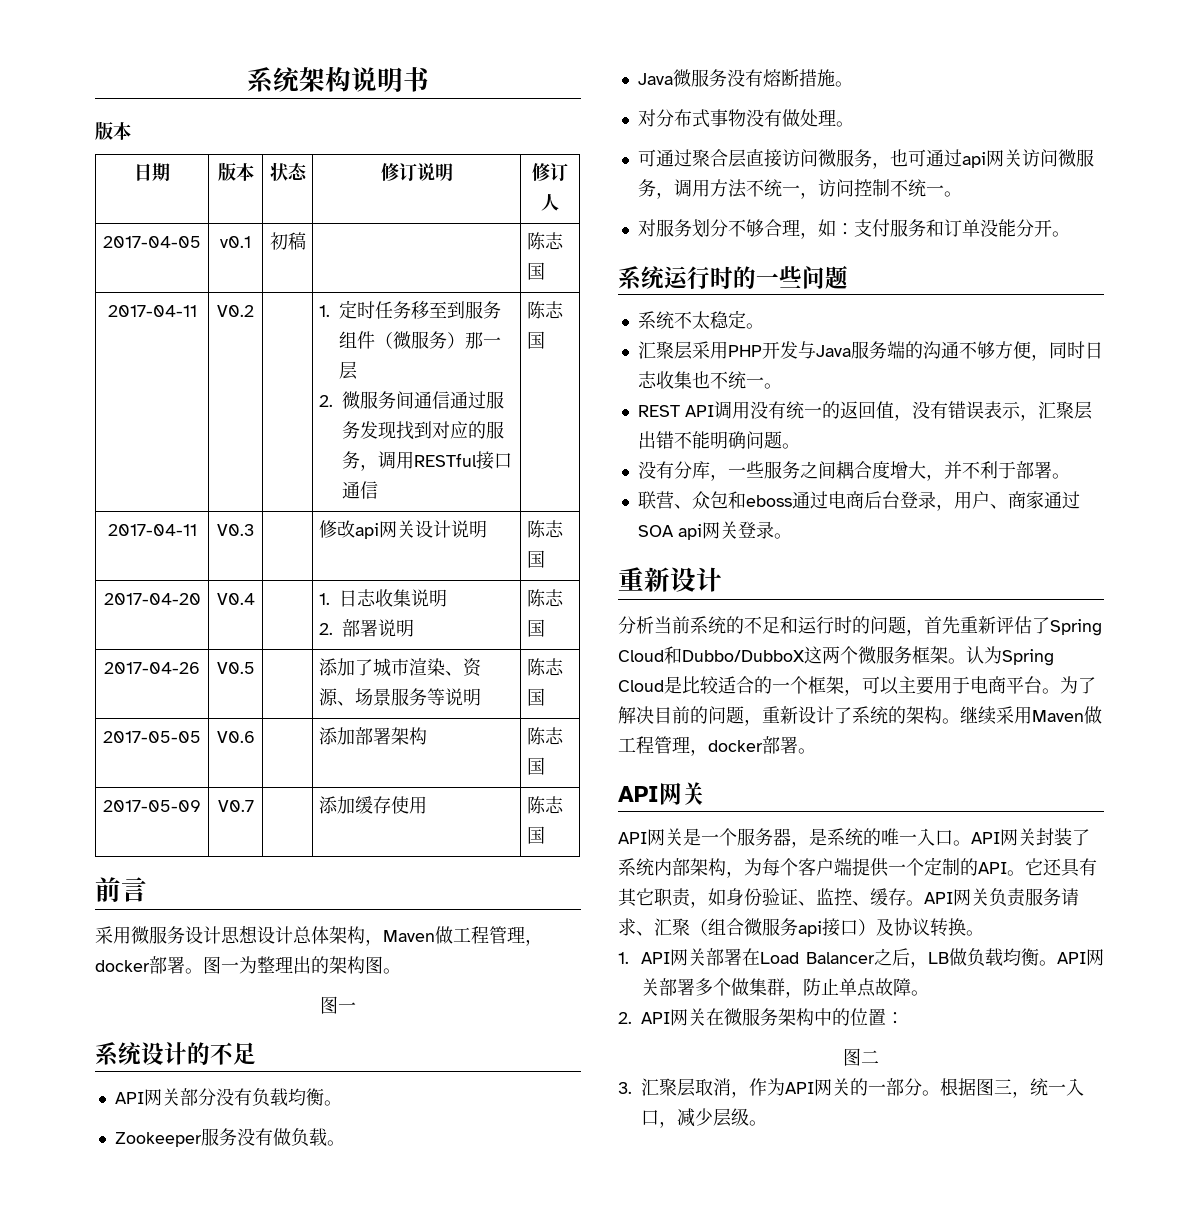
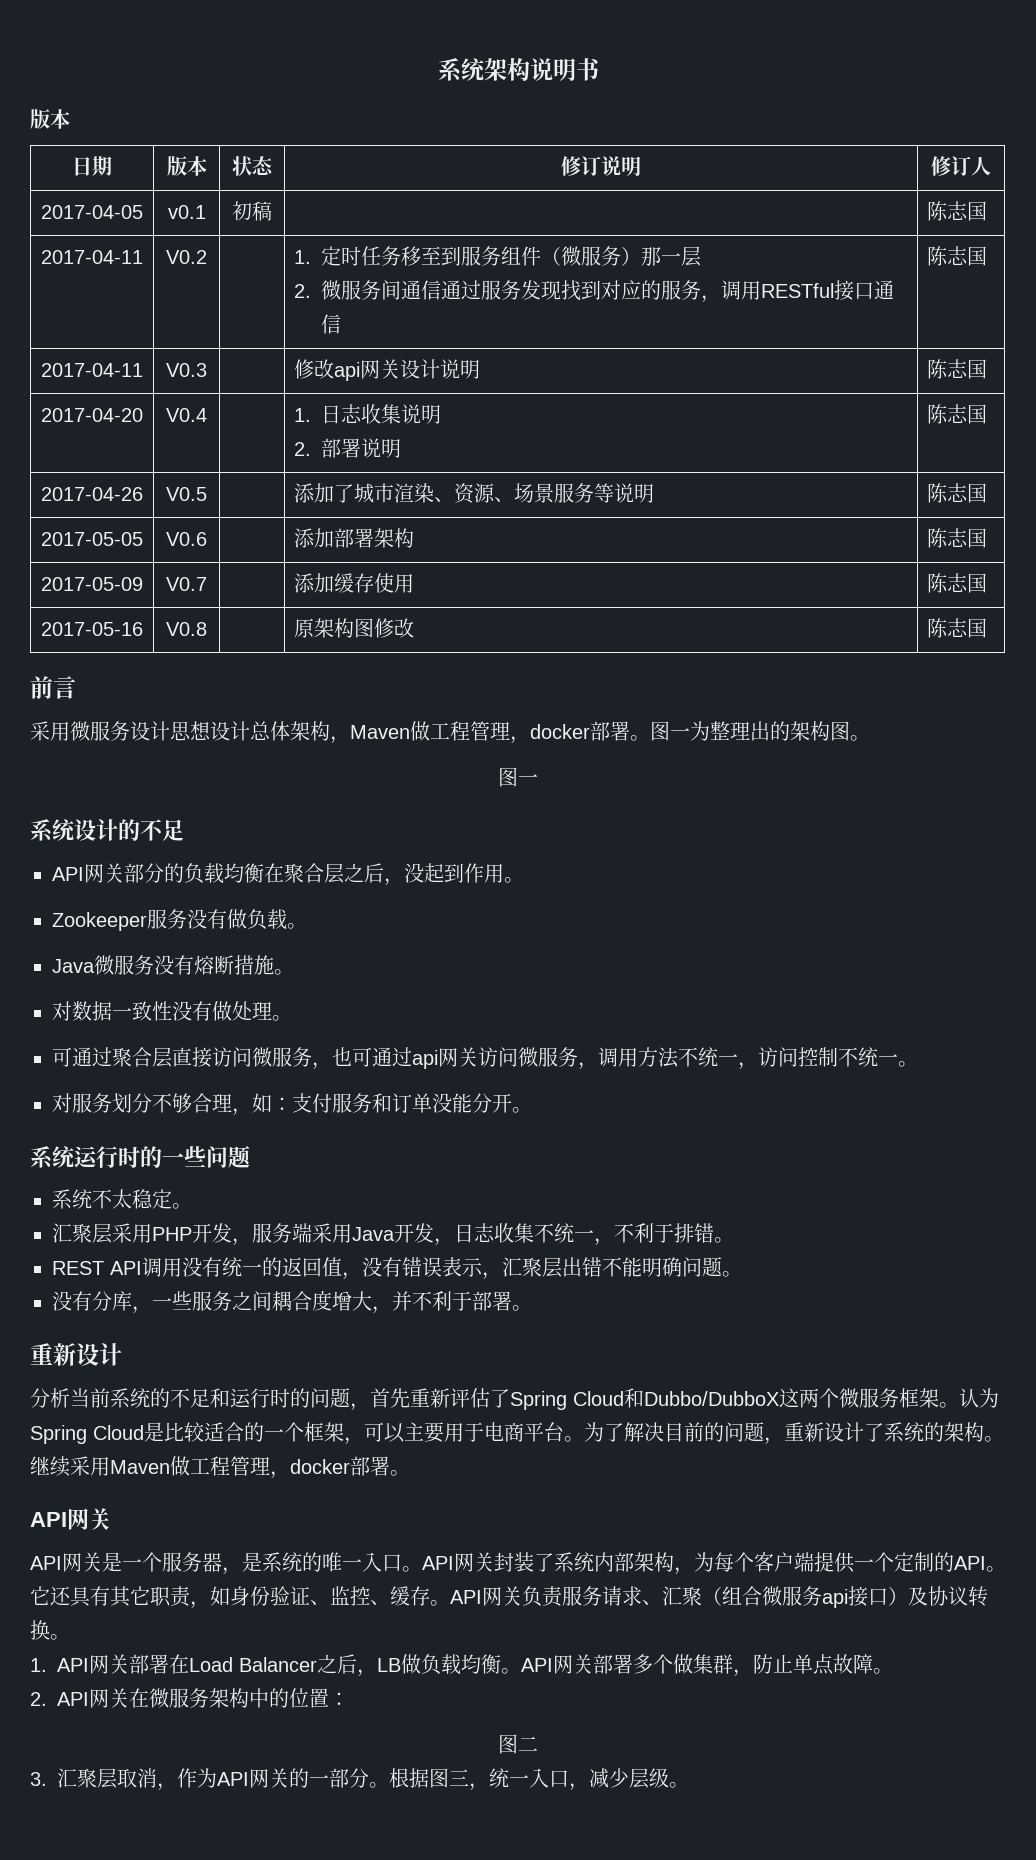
(546, 835) none -> [41,622,143,636] [166,622,207,636] [294,618,415,638] [927,618,988,638] // 2017-05-16 | V0.8 | | 原架构图修改 | 陈志国
[215,1088,324,1107] 没有负载均衡 -> [164,863,504,886] 的负载均衡在聚合层之后，没起到作用
[655,109,746,128] 分布式事物 -> [72,1001,172,1021] 数据一致性
[797,341,1103,361] [637,371,764,389] 与Java服务端的沟通不够方便，同时日志收集也不统一 -> [232,1223,714,1246] ，服务端采用Java开发，日志收集不统一，不利于排错
[637,491,1080,511] [637,521,792,540] // 联营、众包和eboss通过电商后台登录，用户、商家通过SOA api网关登录。 -> (532, 1308) none

